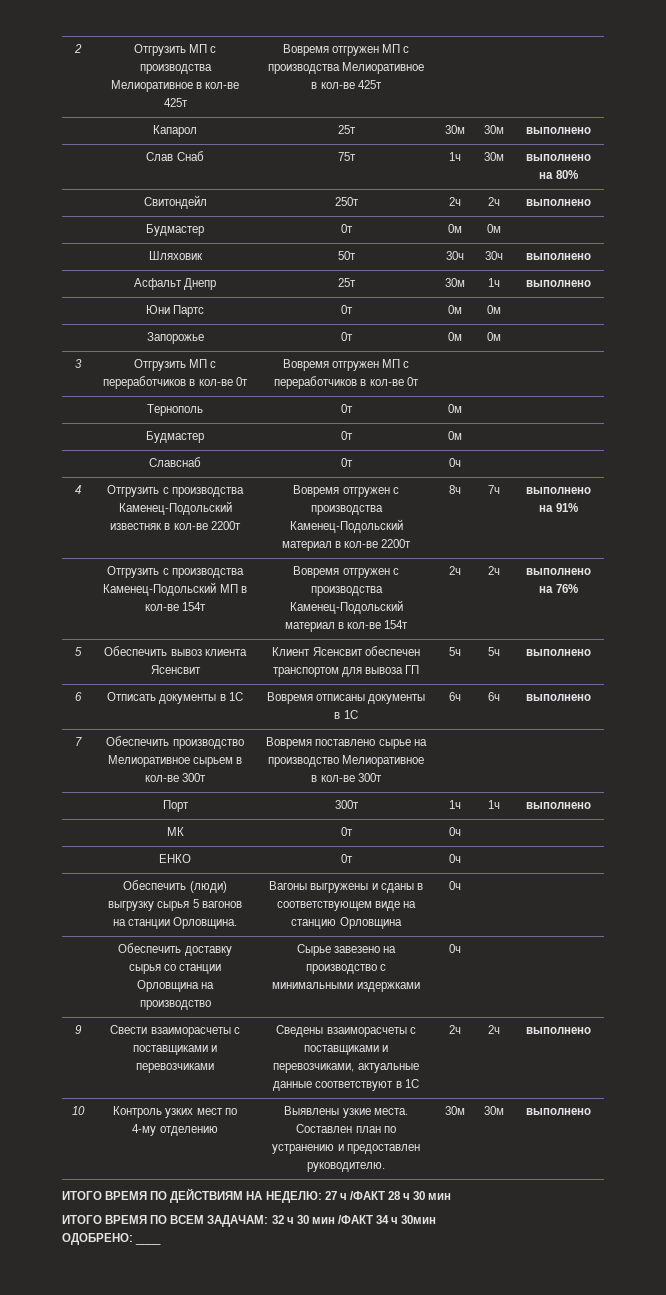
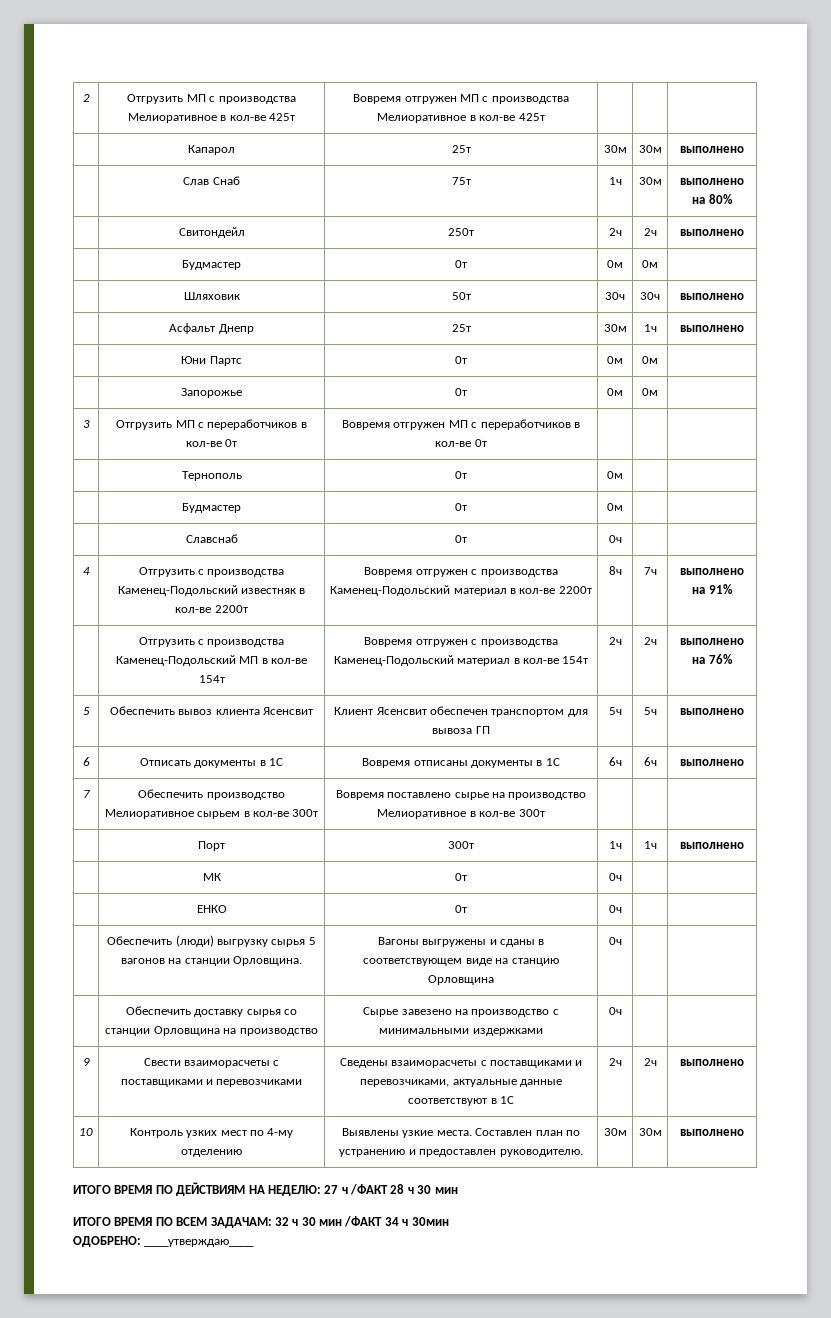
[135,1242,162,1245] ____ -> [144,1239,255,1247] ____утверждаю____

